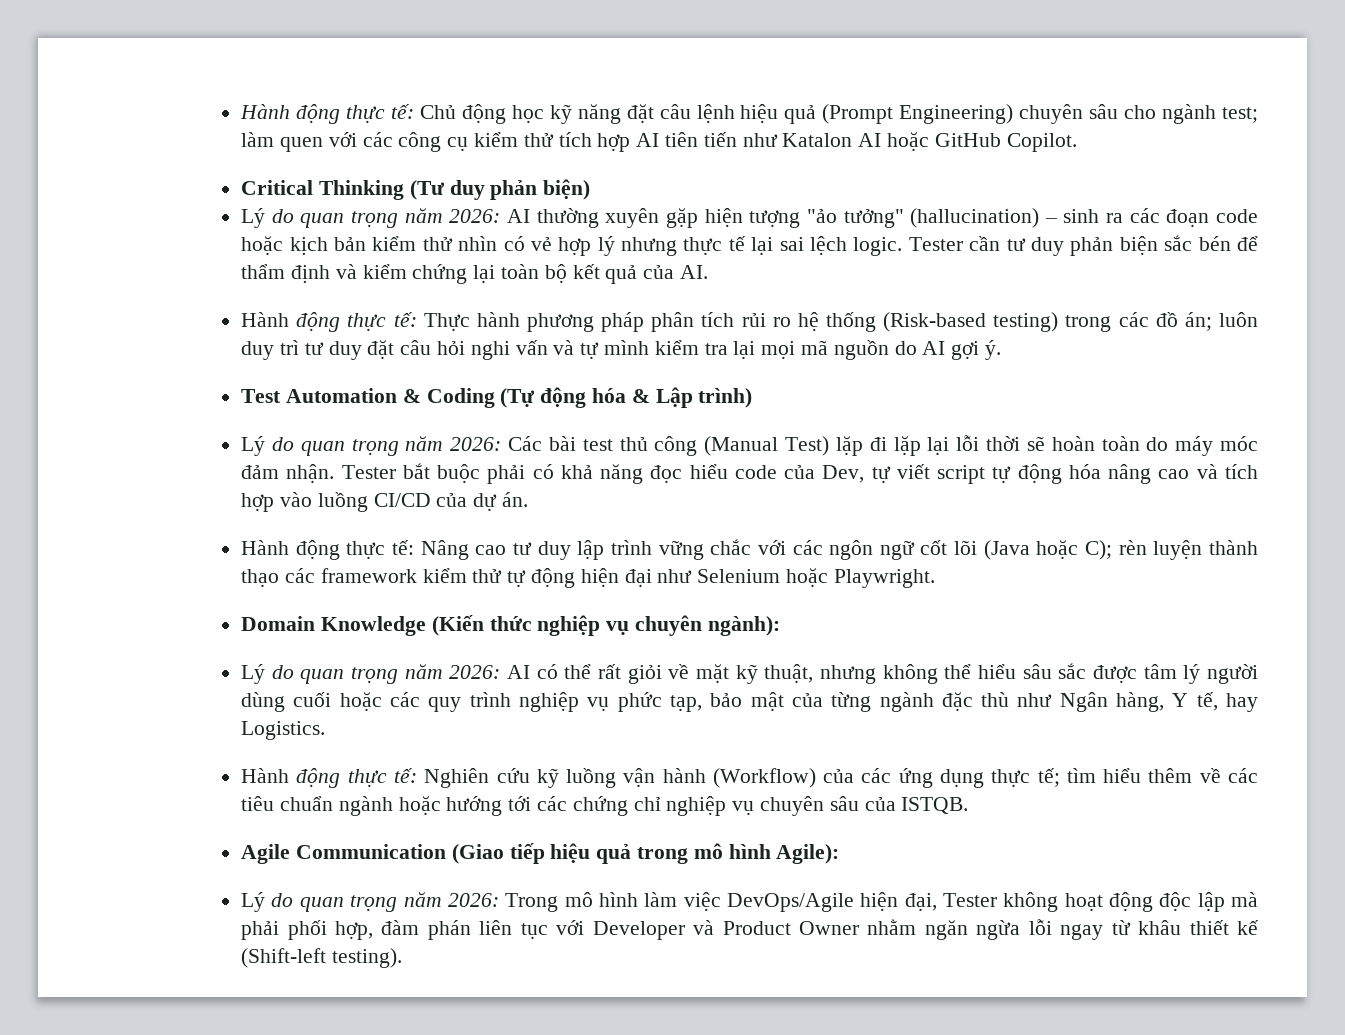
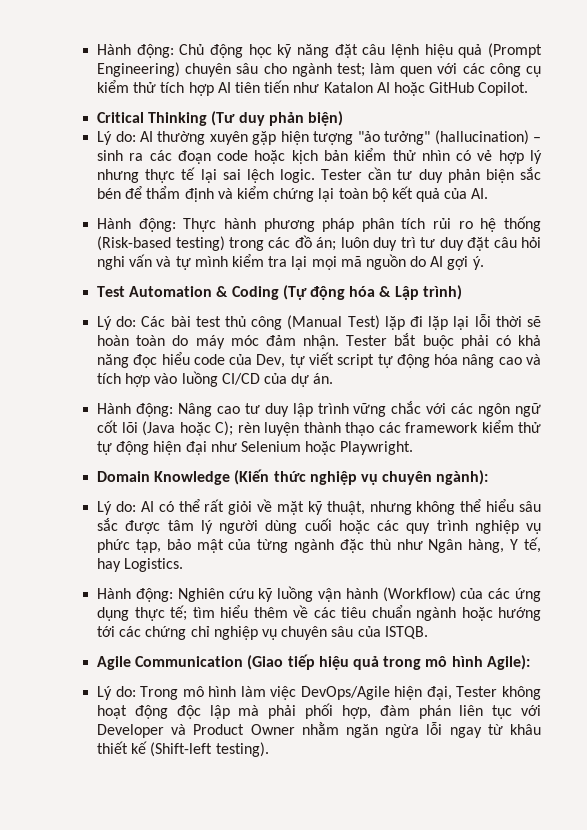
[240,104,414,124] Hành động thực tế: -> [97,44,174,58] Hành động:
[271,208,501,228] do quan trọng năm 2026: -> [115,131,136,142] do:
[296,312,417,332] động thực tế: -> [138,218,176,232] động:
[271,436,502,456] do quan trọng năm 2026: -> [116,316,137,327] do:
[295,540,415,560] động thực tế: -> [135,403,173,417] động:
[271,664,501,684] do quan trọng năm 2026: -> [115,501,136,512] do:
[296,768,417,788] động thực tế: -> [135,588,173,602] động:
[271,892,499,912] do quan trọng năm 2026: -> [115,686,136,697] do:

